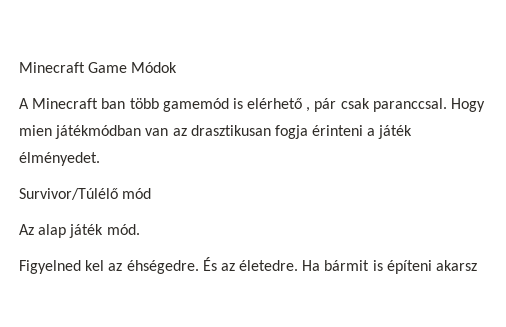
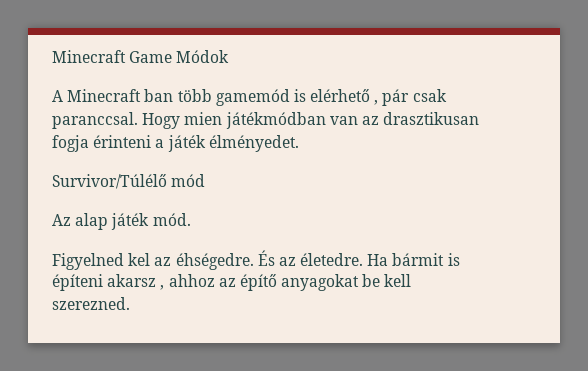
(478, 265) none -> [160,274,412,291] [52,297,130,310] , ahhoz az építő anyagokat be kell szerezned.

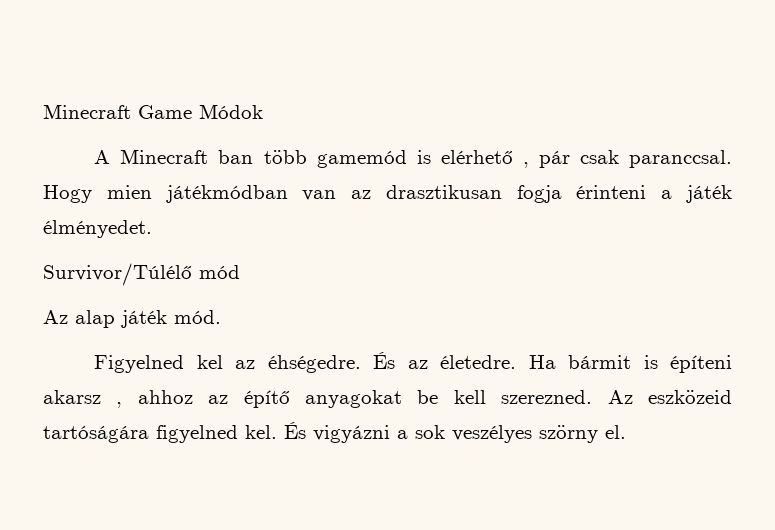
(130, 303) none -> [607,390,732,404] [43,422,626,443] Az eszközeid tartóságára figyelned kel. És vigyázni a sok veszélyes szörny el.

